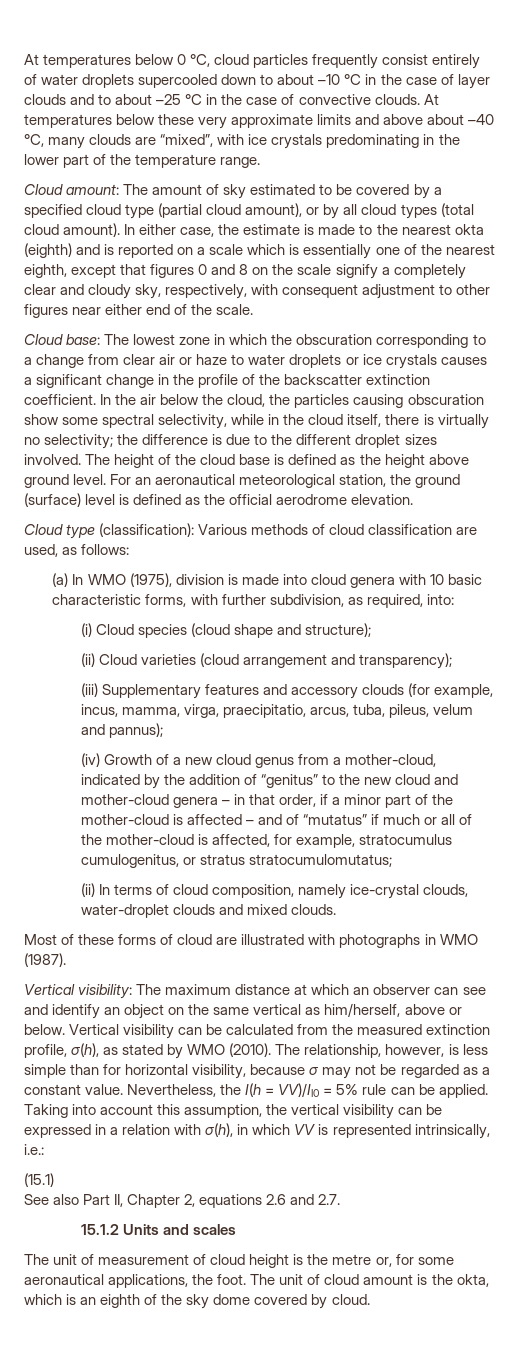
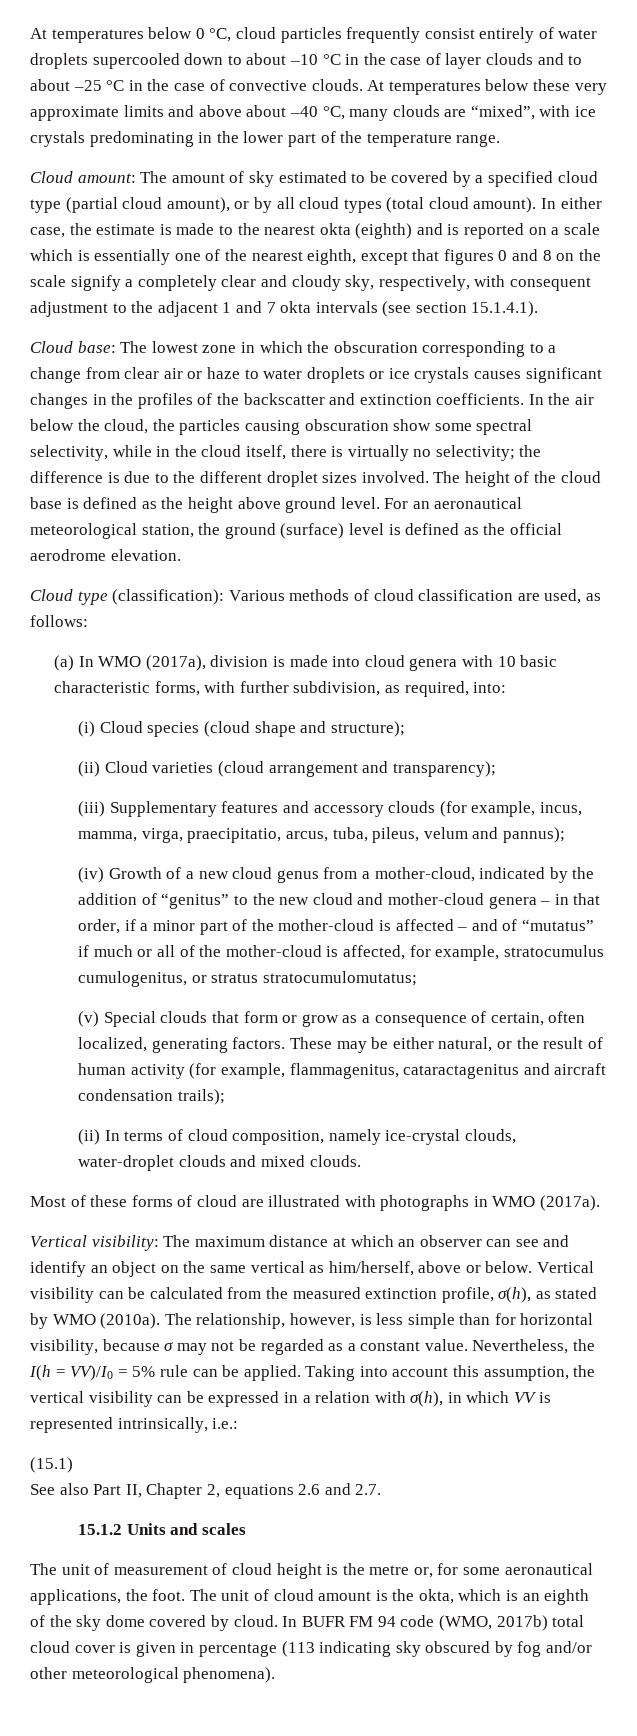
[456,284,491,295] [24,304,254,318] other figures near either end of the scale. -> [131,301,539,317] the adjacent 1 and 7 okta intervals (see section 15.1.4.1).
[24,374,239,388] a significant change in the profile -> [525,367,602,383] [30,393,193,409] significant changes in the profiles
[366,374,431,385] [24,394,96,405] extinction coefficient. -> [329,393,525,405] and extinction coefficients.
[129,573,172,587] (1975), -> [145,655,206,671] (2017a),
(393, 860) none -> [78,1011,586,1027] [78,1037,603,1053] [78,1063,607,1079] [78,1089,225,1105] // (v) Special clouds that form or grow as a consequence of certain, often localized, generating factors. These may be either natural, or the result of human activity (for example, flammagenitus, cataractagenitus and aircraft condensation trails);
[24,953,66,967] (1987). -> [540,1195,601,1211] (2017a).
[229,1043,272,1057] (2010). -> [100,1313,161,1329] (2010a).
[278,1083,320,1097] VV)/II0 -> [70,1365,114,1381] VV)/I0
(370, 1299) none -> [282,1615,585,1631] [30,1641,593,1657] [30,1667,276,1683] In BUFR FM 94 code (WMO, 2017b) total cloud cover is given in percentage (113 indicating sky obscured by fog and/or other meteorological phenomena).

